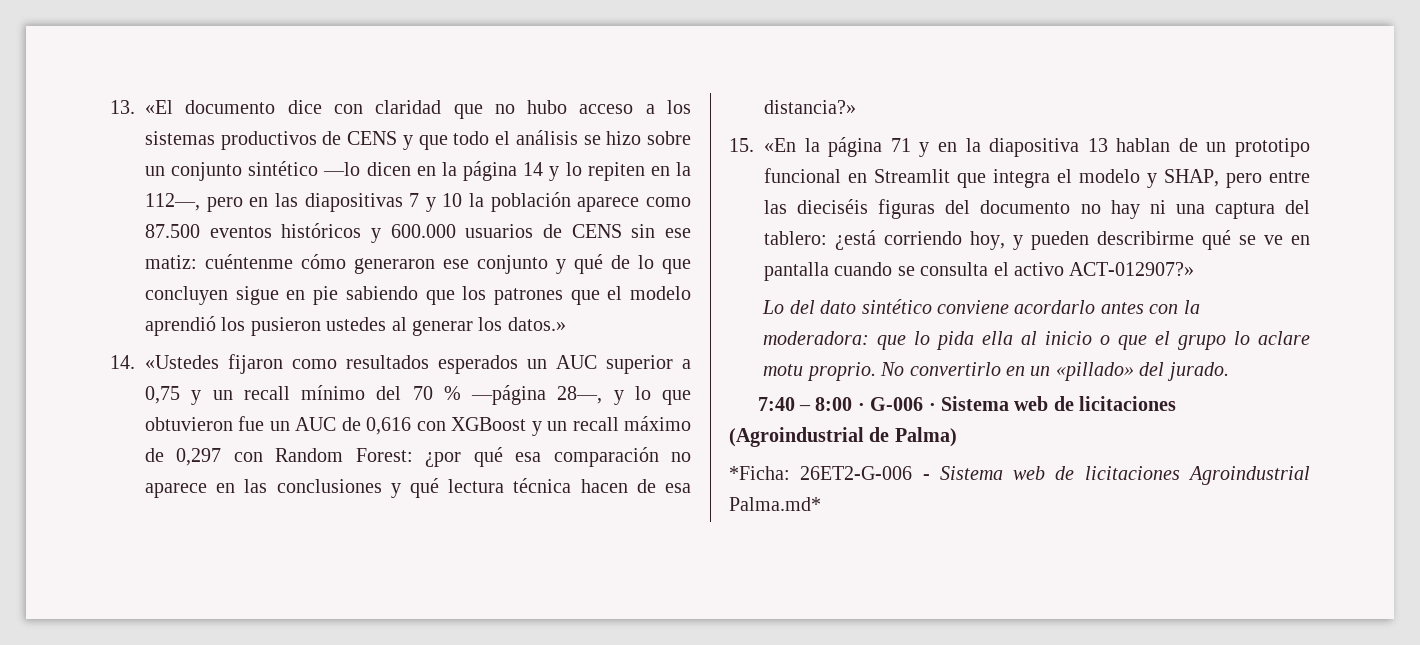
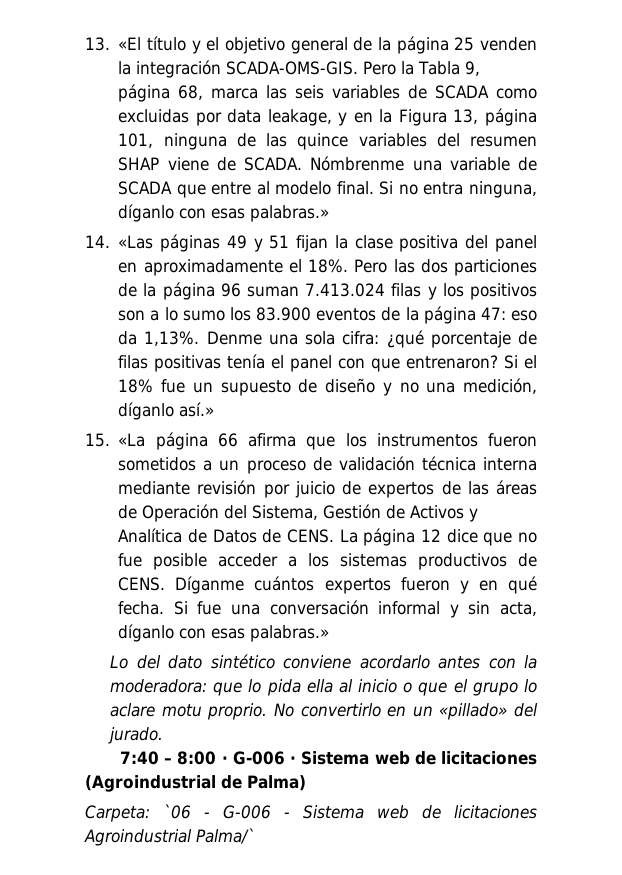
[185,100,634,119] documento dice con claridad que no hubo acceso -> [146,36,537,54] [118,60,481,78] [118,84,537,102] [118,108,538,126] [118,133,537,150] [118,156,537,171] [118,181,537,198] [118,204,330,222] [85,234,537,252] [118,259,537,276] [118,282,538,300] [118,306,538,324] [118,330,537,348] [118,354,537,372] [118,378,537,396] [118,402,215,420] [85,432,537,450] [118,456,537,474] [118,480,537,498] [118,504,479,522] [118,528,537,546] [118,553,279,570] título y el objetivo general de la página 25 venden la integración SCADA-OMS-GIS. Pero la Tabla 9, página 68, marca las seis variables de SCADA como excluidas por data leakage, y en la Figura 13, página 101, ninguna de las quince variables del resumen SHAP viene de SCADA. Nómbrenme una variable de SCADA que entre al modelo final. Si no entra ninguna, díganlo con esas palabras.» // 14. «Las páginas 49 y 51 fijan la clase positiva del panel en aproximadamente el 18%. Pero las dos particiones de la página 96 suman 7.413.024 filas y los positivos son a lo sumo los 83.900 eventos de la página 47: eso da 1,13%. Denme una sola cifra: ¿qué porcentaje de filas positivas tenía el panel con que entrenaron? Si el 18% fue un supuesto de diseño y no una medición, díganlo así.» // 15. «La página 66 afirma que los instrumentos fueron sometidos a un proceso de validación técnica interna mediante revisión por juicio de expertos de las áreas de Operación del Sistema, Gestión de Activos y Analítica de Datos de CENS. La página 12 dice que no fue posible acceder
[347,130,692,150] [145,161,691,181] [145,192,691,212] [145,223,691,243] [145,254,691,274] [145,286,691,305] [145,316,566,336] [110,354,691,374] [145,385,691,405] [145,416,691,436] [145,447,692,467] [145,478,691,498] [764,100,856,114] [729,137,1310,157] [764,168,1310,188] [764,199,1310,219] [764,230,1310,250] [764,262,1195,281] CENS y que todo el análisis se hizo sobre un conjunto sintético —lo dicen en la página 14 y lo repiten en la 112—, pero en las diapositivas 7 y 10 la población aparece como 87.500 eventos históricos y 600.000 usuarios de CENS sin ese matiz: cuéntenme cómo generaron ese conjunto y qué de lo que concluyen sigue en pie sabiendo que los patrones que el modelo aprendió los pusieron ustedes al generar los datos.» // 14. «Ustedes fijaron como resultados esperados un AUC superior a 0,75 y un recall mínimo del 70 % —página 28—, y lo que obtuvieron fue un AUC de 0,616 con XGBoost y un recall máximo de 0,297 con Random Forest: ¿por qué esa comparación no aparece en las conclusiones y qué lectura técnica hacen de esa distancia?» // 15. «En la página 71 y en la diapositiva 13 hablan de un prototipo funcional en Streamlit que integra el modelo y SHAP, pero entre las dieciséis figuras del documento no hay ni una captura del tablero: ¿está corriendo hoy, y pueden describirme qué se ve en pantalla cuando se consulta el activo ACT-012907?» -> [118,576,537,594] [118,600,537,618] [118,624,330,642] CENS. Díganme cuántos expertos fueron y en qué fecha. Si fue una conversación informal y sin acta, díganlo con esas palabras.»
[729,466,913,480] *Ficha: 26ET2-G-006 -> [85,804,271,822] Carpeta: `06 - G-006
[729,497,821,511] Palma.md* -> [196,828,255,844] Palma/`

